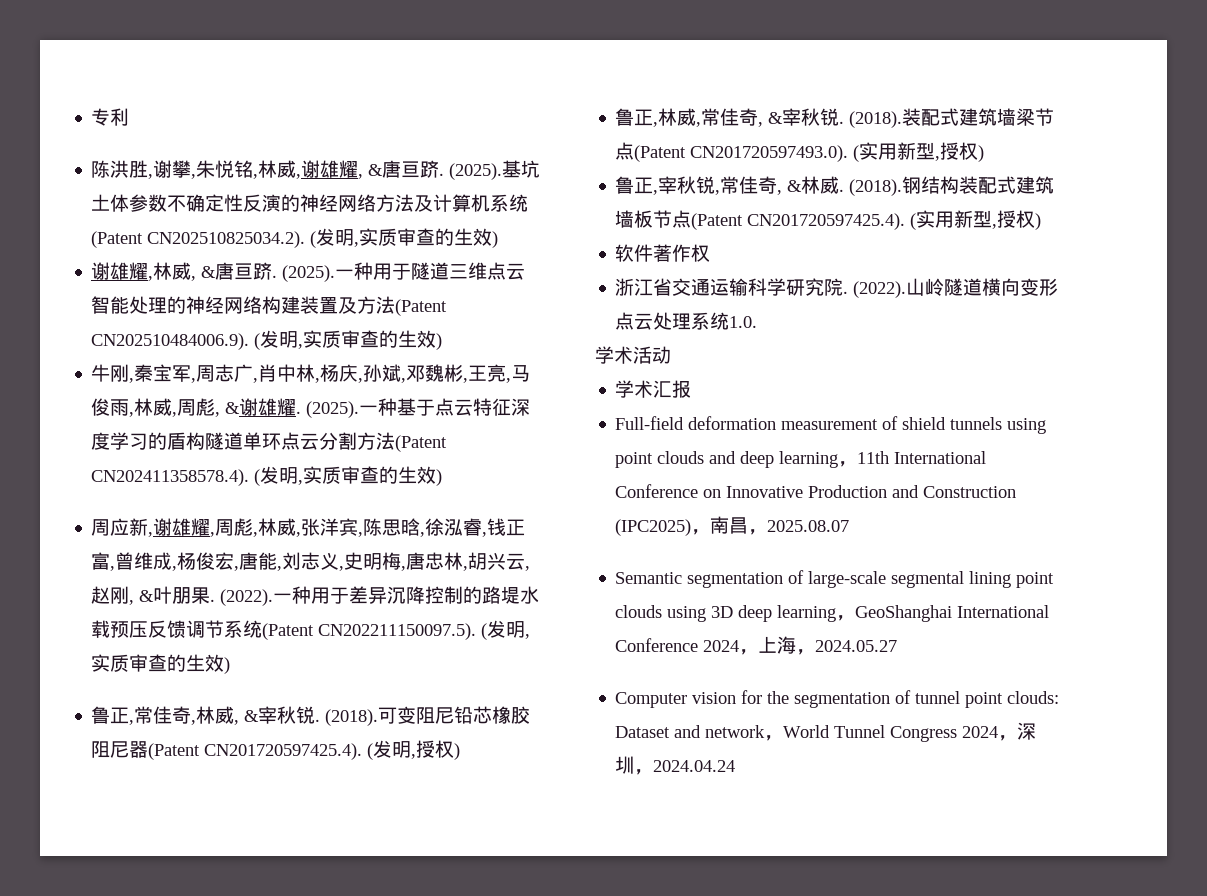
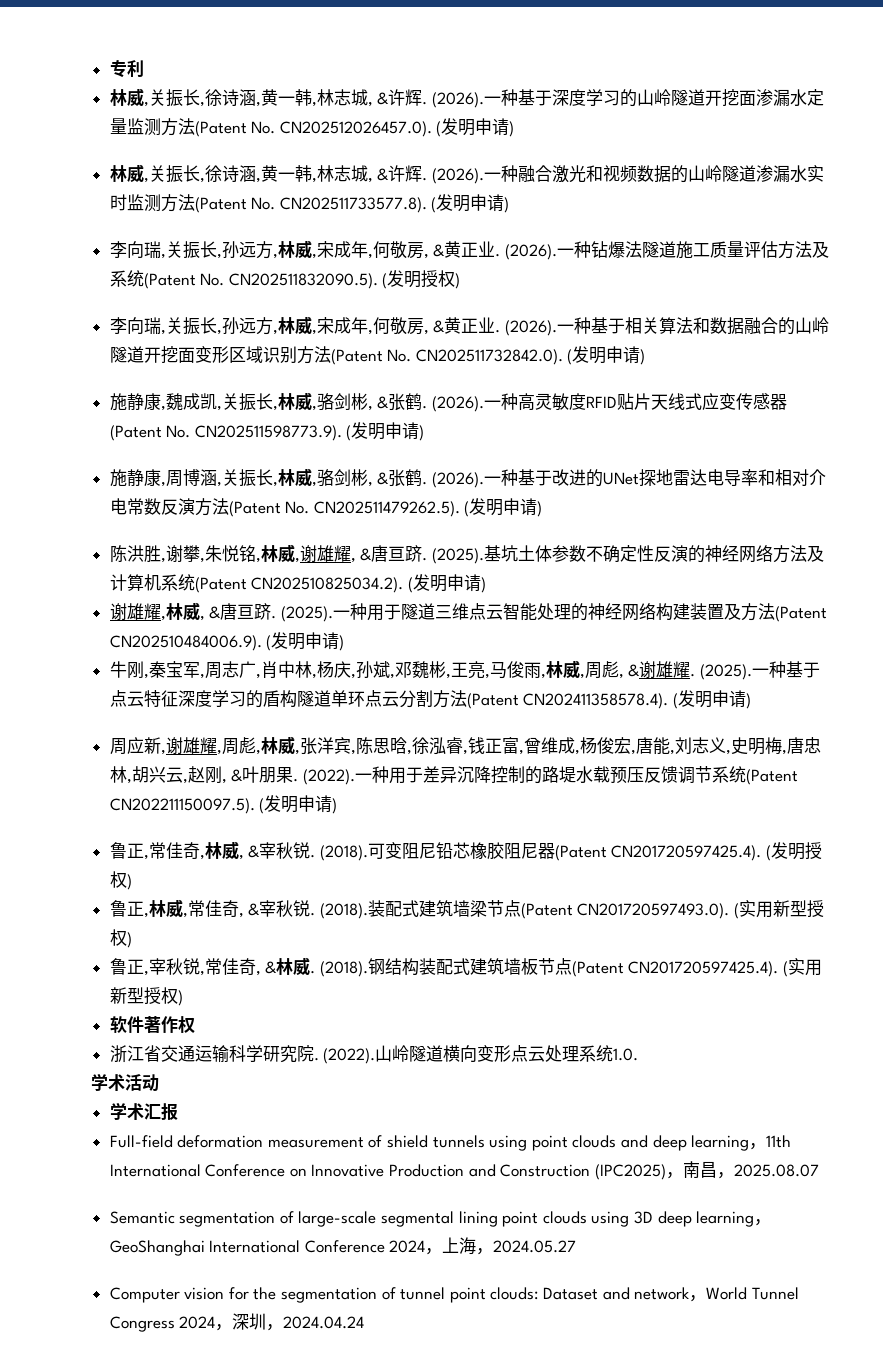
(130, 117) none -> [109,88,824,108] [109,118,515,137] [109,164,824,184] [109,194,510,213] [109,240,829,260] [109,270,461,289] [109,316,829,336] [109,346,646,365] [109,392,787,412] [109,422,425,441] [109,468,826,488] [109,498,543,517] // 林威,关振长,徐诗涵,黄一韩,林志城, &许辉. (2026).一种基于深度学习的山岭隧道开挖面渗漏水定量监测方法(Patent No. CN202512026457.0). (发明申请) // 林威,关振长,徐诗涵,黄一韩,林志城, &许辉. (2026).一种融合激光和视频数据的山岭隧道渗漏水实时监测方法(Patent No. CN202511733577.8). (发明申请) // 李向瑞,关振长,孙远方,林威,宋成年,何敬房, &黄正业. (2026).一种钻爆法隧道施工质量评估方法及系统(Patent No. CN202511832090.5). (发明授权) // 李向瑞,关振长,孙远方,林威,宋成年,何敬房, &黄正业. (2026).一种基于相关算法和数据融合的山岭隧道开挖面变形区域识别方法(Patent No. CN202511732842.0). (发明申请) // 施静康,魏成凯,关振长,林威,骆剑彬, &张鹤. (2026).一种高灵敏度RFID贴片天线式应变传感器(Patent No. CN202511598773.9). (发明申请) // 施静康,周博涵,关振长,林威,骆剑彬, &张鹤. (2026).一种基于改进的UNet探地雷达电导率和相对介电常数反演方法(Patent No. CN202511479262.5). (发明申请)
[354,228,493,247] ,实质审查的生效 -> [446,574,481,592] 申请
[298,330,437,349] ,实质审查的生效 -> [305,632,340,650] 申请
[298,466,437,485] ,实质审查的生效 -> [711,690,746,708] 申请
[525,634,531,639] [91,654,225,672] ,实质审查的生效 -> [298,795,333,813] 申请
[411,754,417,759] , -> (806, 851) none
[935,156,941,161] , -> (808, 908) none
[992,224,998,229] , -> (144, 995) none

